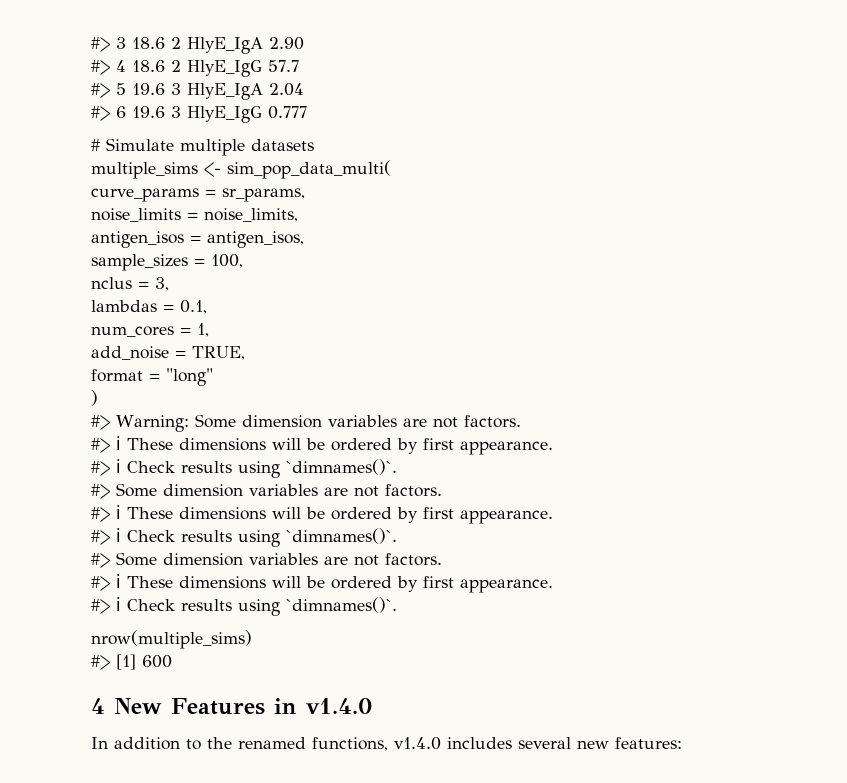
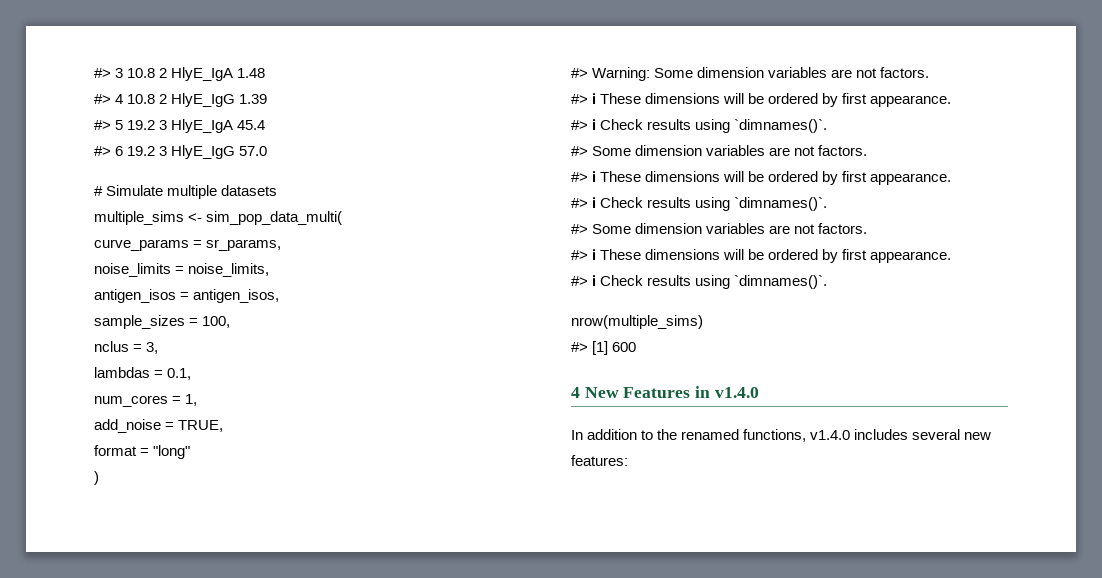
[132,37,165,49] 18.6 -> [127,68,156,78] 10.8
[269,37,304,50] 2.90 -> [237,68,266,78] 1.48
[132,60,165,72] 18.6 -> [127,94,156,104] 10.8
[268,60,299,72] 57.7 -> [239,94,268,104] 1.39
[132,83,165,95] 19.6 -> [127,120,156,130] 19.2
[269,83,304,96] 2.04 -> [237,120,266,130] 45.4
[132,106,165,118] 19.6 -> [127,146,156,156] 19.2
[268,106,307,119] 0.777 -> [239,146,268,156] 57.0

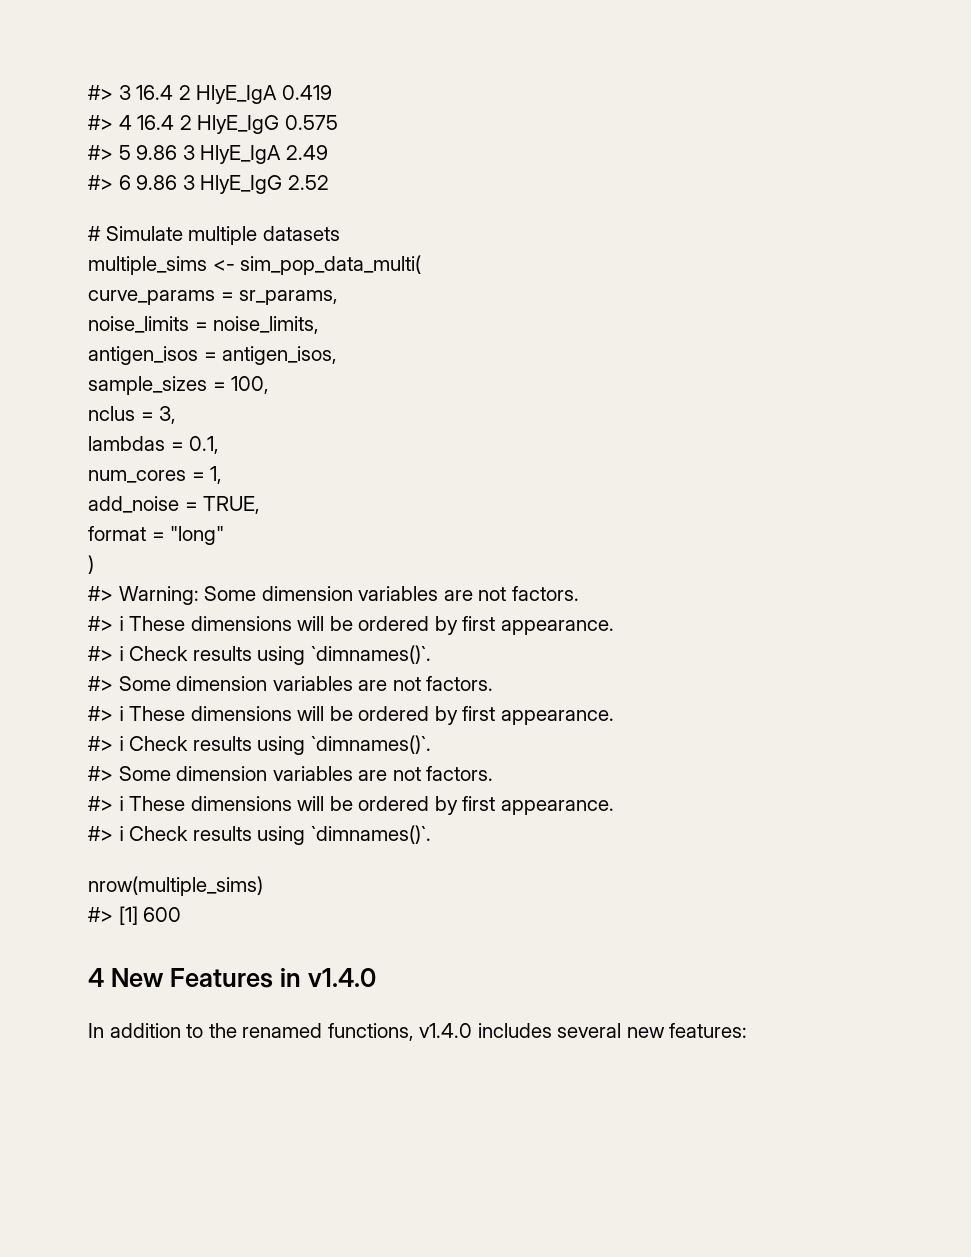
[127,68,156,78] 10.8 -> [136,85,174,100] 16.4
[237,68,266,78] 1.48 -> [281,85,332,100] 0.419
[127,94,156,104] 10.8 -> [137,115,175,130] 16.4
[239,94,268,104] 1.39 -> [284,115,338,130] 0.575
[127,120,156,130] 19.2 -> [136,145,178,160] 9.86
[237,120,266,130] 45.4 -> [285,145,328,160] 2.49
[127,146,156,156] 19.2 -> [136,175,178,190] 9.86
[239,146,268,156] 57.0 -> [287,175,329,190] 2.52

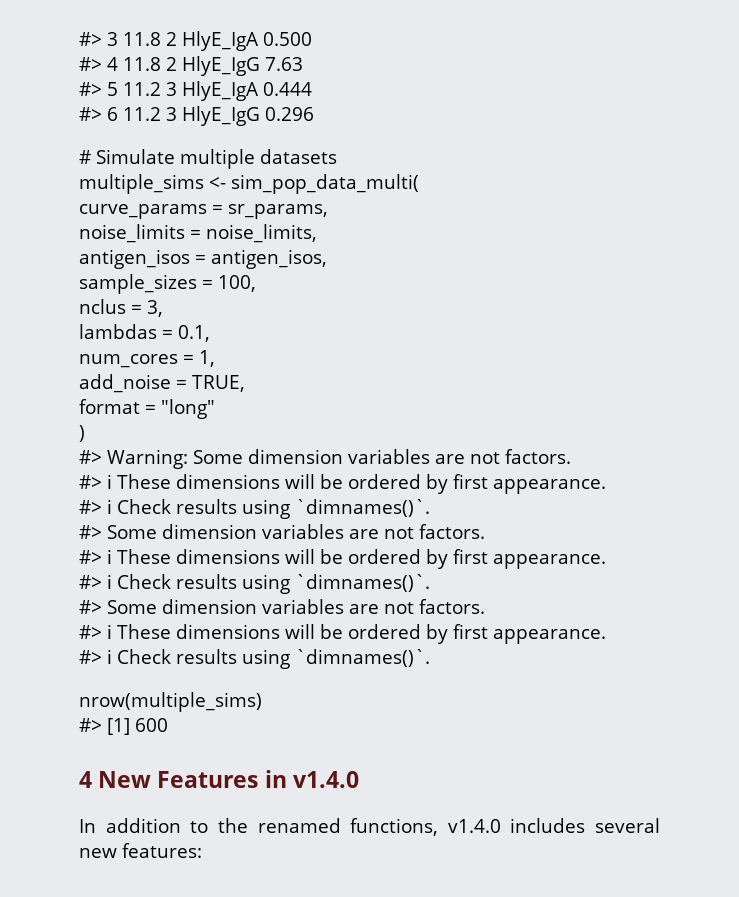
[136,85,174,100] 16.4 -> [123,32,161,46] 11.8
[281,85,332,100] 0.419 -> [263,32,312,46] 0.500
[137,115,175,130] 16.4 -> [123,57,161,71] 11.8
[284,115,338,130] 0.575 -> [265,57,303,71] 7.63
[136,145,178,160] 9.86 -> [123,82,161,96] 11.2
[285,145,328,160] 2.49 -> [263,82,312,96] 0.444
[136,175,178,190] 9.86 -> [123,107,161,121] 11.2
[287,175,329,190] 2.52 -> [265,107,314,121] 0.296

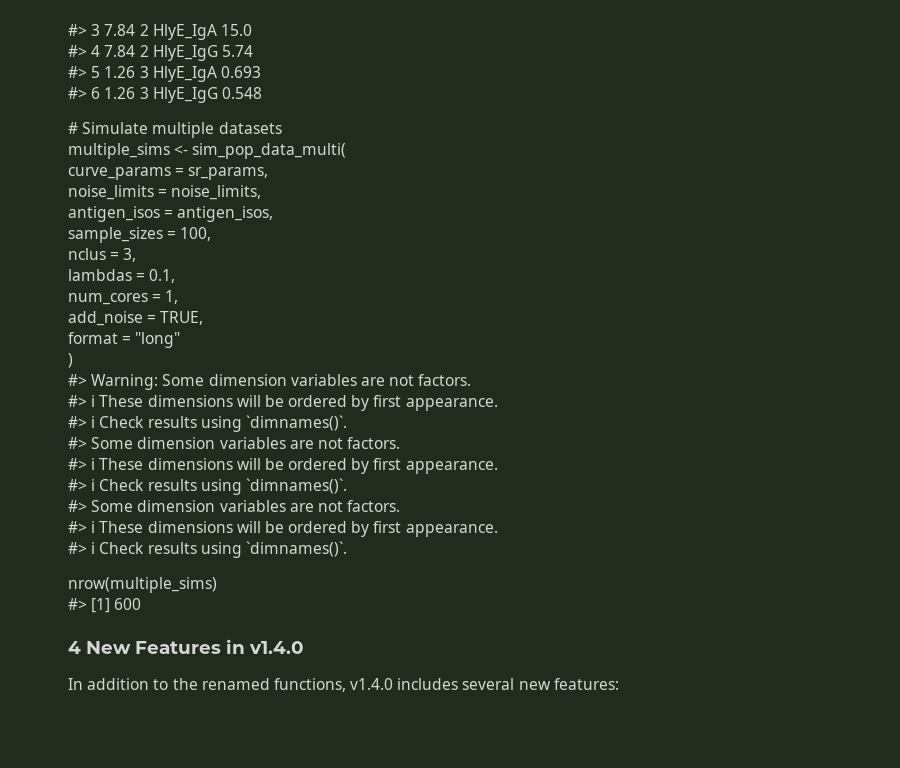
[123,32,161,46] 11.8 -> [104,24,136,36] 7.84
[263,32,312,46] 0.500 -> [220,24,252,36] 15.0
[123,57,161,71] 11.8 -> [104,45,136,57] 7.84
[265,57,303,71] 7.63 -> [221,45,253,57] 5.74
[123,82,161,96] 11.2 -> [104,66,136,78] 1.26
[263,82,312,96] 0.444 -> [220,66,261,78] 0.693
[123,107,161,121] 11.2 -> [104,87,136,99] 1.26
[265,107,314,121] 0.296 -> [221,87,262,99] 0.548

